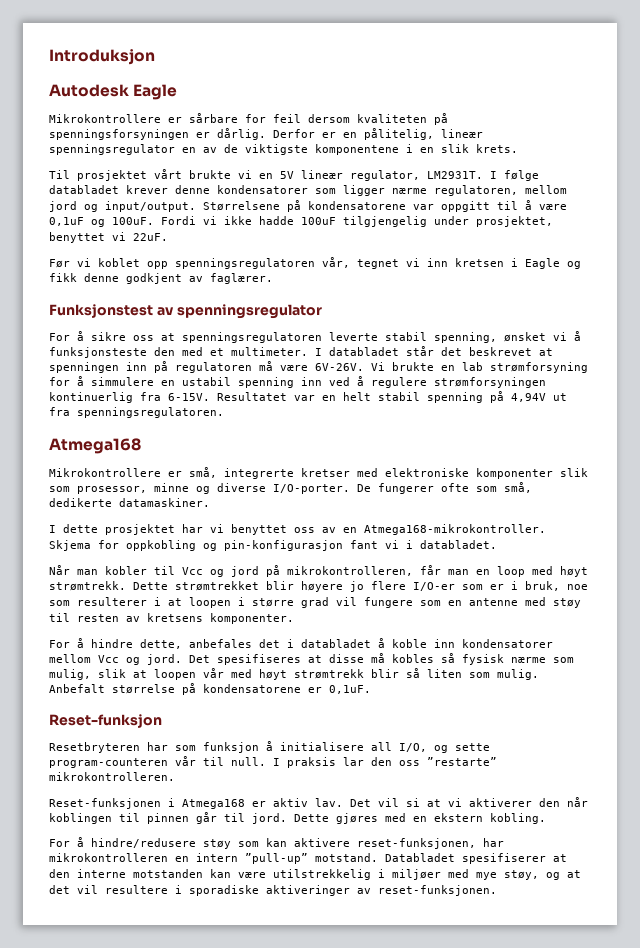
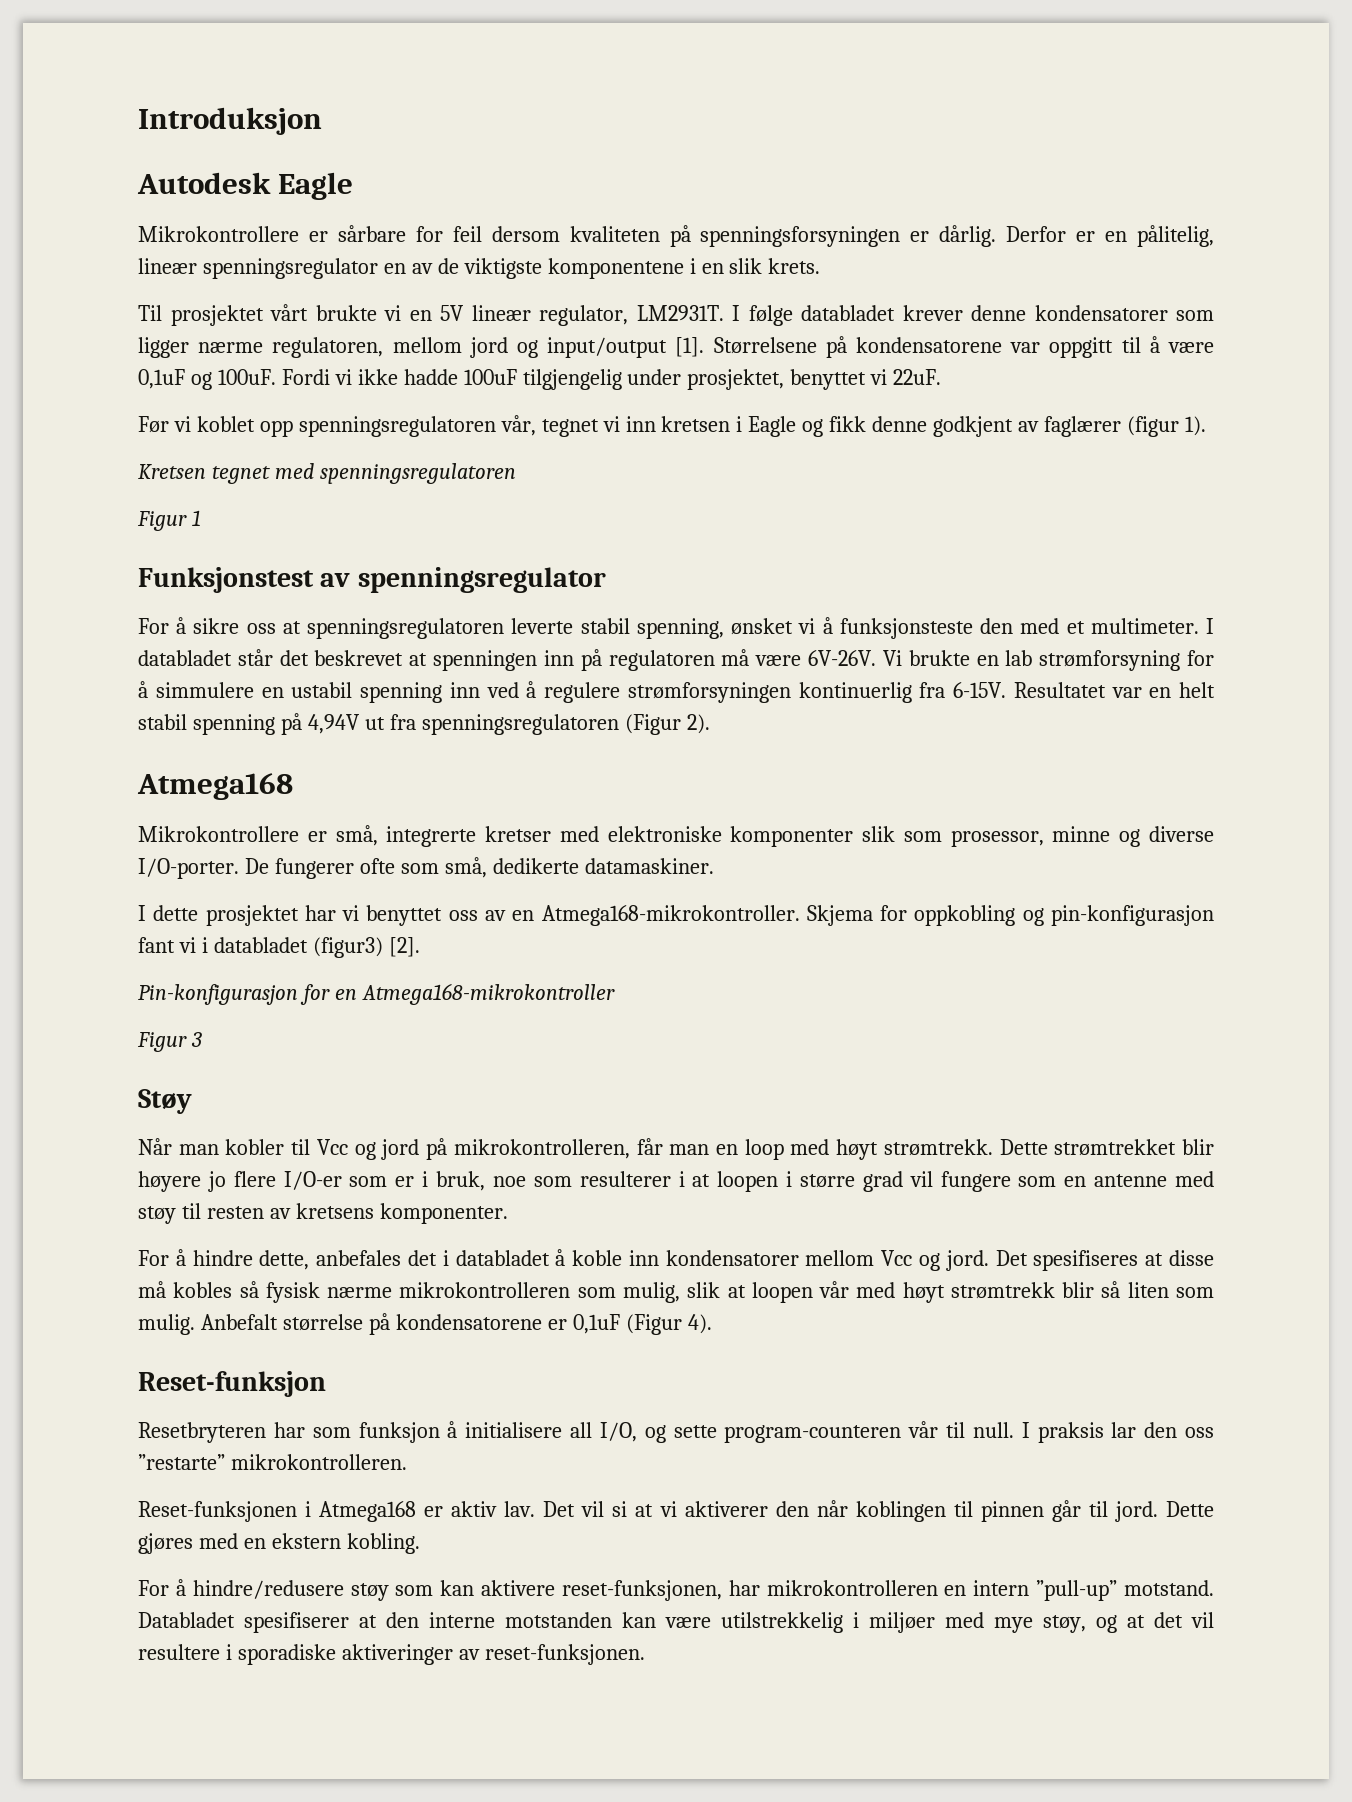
[105,201,196,212] input/output. -> [547,337,705,358] input/output [1].
[210,273,273,284] faglærer. -> [1043,416,1206,437] [138,463,516,484] [137,510,201,531] faglærer (figur 1). // Kretsen tegnet med spenningsregulatoren // Figur 1
[77,407,224,418] spenningsregulatoren. -> [421,714,710,735] spenningsregulatoren (Figur 2).
[420,540,497,549] databladet. -> [213,937,420,958] [138,983,615,1005] [137,1032,202,1052] [138,1089,192,1114] databladet (figur3) [2]. // Pin-konfigurasjon for en Atmega168-mikrokontroller // Figur 3 // Støy
(546, 660) none -> [399,1282,571,1298] mikrokontrolleren
[329,685,371,694] 0,1uF. -> [572,1314,712,1335] 0,1uF (Figur 4).

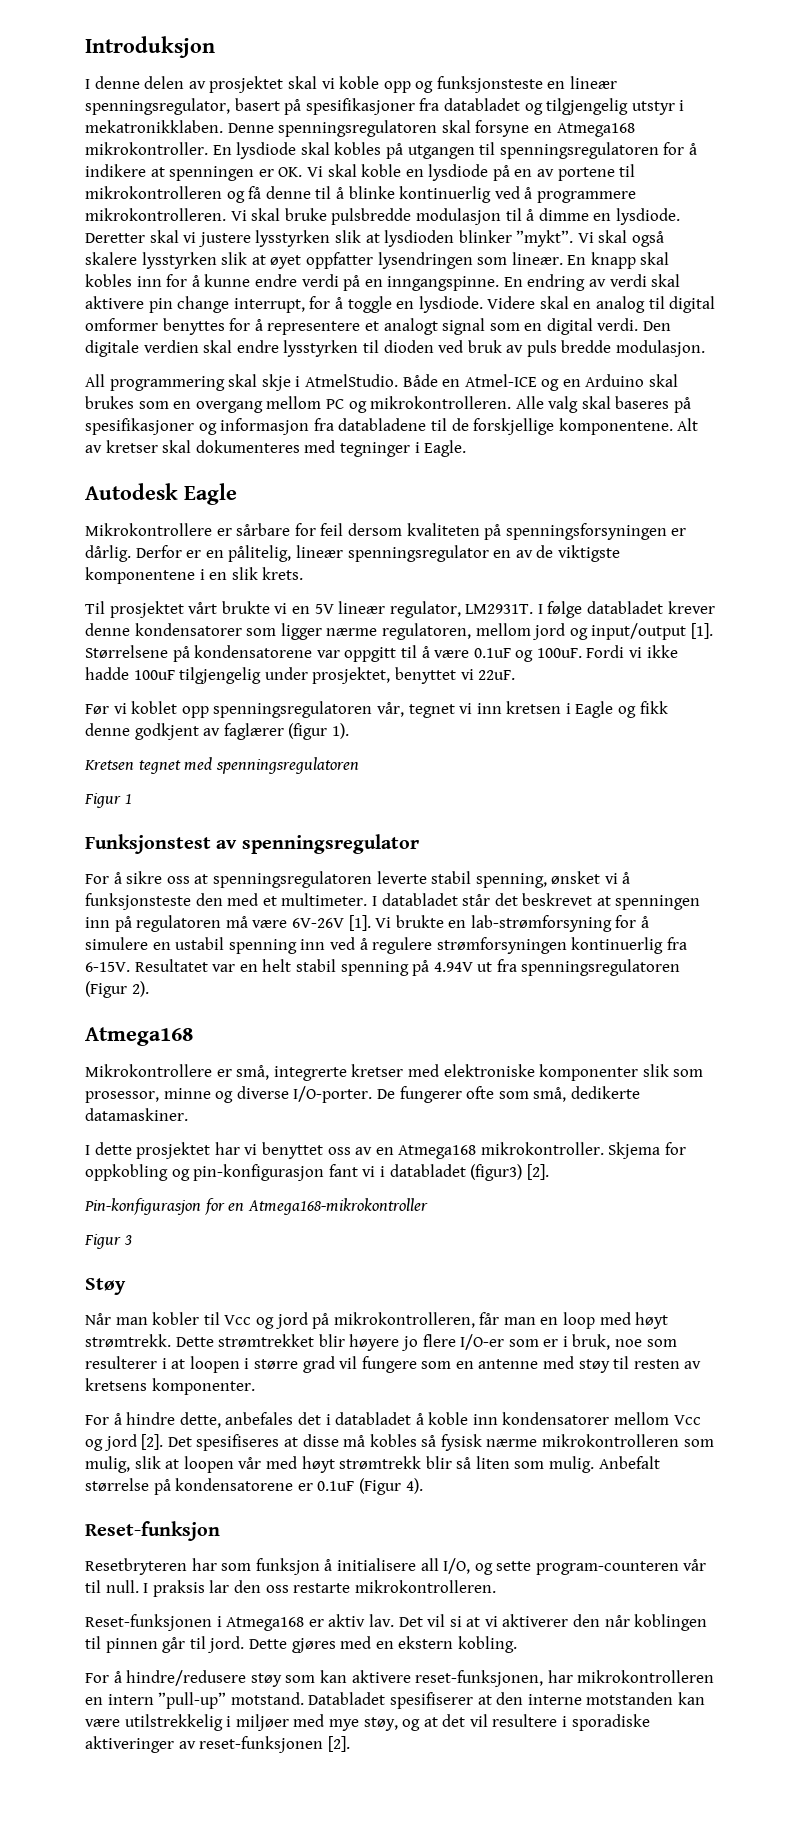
(322, 121) none -> [85,76,618,93] [85,98,685,115] [85,120,635,137] [85,142,697,159] [85,164,636,181] [85,186,636,203] [85,208,680,225] [85,230,665,247] [85,252,670,269] [85,274,681,291] [85,296,716,313] [85,318,672,335] [85,340,706,357] [85,374,679,391] [85,396,692,413] [85,418,699,435] [85,440,467,457] // I denne delen av prosjektet skal vi koble opp og funksjonsteste en lineær spenningsregulator, basert på spesifikasjoner fra databladet og tilgjengelig utstyr i mekatronikklaben. Denne spenningsregulatoren skal forsyne en Atmega168 mikrokontroller. En lysdiode skal kobles på utgangen til spenningsregulatoren for å indikere at spenningen er OK. Vi skal koble en lysdiode på en av portene til mikrokontrolleren og få denne til å blinke kontinuerlig ved å programmere mikrokontrolleren. Vi skal bruke pulsbredde modulasjon til å dimme en lysdiode. Deretter skal vi justere lysstyrken slik at lysdioden blinker ”mykt”. Vi skal også skalere lysstyrken slik at øyet oppfatter lysendringen som lineær. En knapp skal kobles inn for å kunne endre verdi på en inngangspinne. En endring av verdi skal aktivere pin change interrupt, for å toggle en lysdiode. Videre skal en analog til digital omformer benyttes for å representere et analogt signal som en digital verdi. Den digitale verdien skal endre lysstyrken til dioden ved bruk av puls bredde modulasjon. // All programmering skal skje i AtmelStudio. Både en Atmel-ICE og en Arduino skal brukes som en overgang mellom PC og mikrokontrolleren. Alle valg skal baseres på spesifikasjoner og informasjon fra databladene til de forskjellige komponentene. Alt av kretser skal dokumenteres med tegninger i Eagle.
[138,369,185,389] 0,1uF -> [473,648,511,658] 0.1uF
[808,650,877,666] 6V-26V. -> [291,915,371,931] 6V-26V [1].
[1005,650,1215,671] [138,681,254,698] lab strømforsyning for å simmulere -> [470,915,650,932] [85,937,148,950] lab-strømforsyning for å simulere
[307,714,360,734] 4,94V -> [433,962,473,972] 4.94V
[541,905,800,926] Atmega168-mikrokontroller. -> [398,1142,604,1159] Atmega168 mikrokontroller.
[945,1250,989,1271] jord. -> [103,1434,164,1451] jord [2].
[572,1314,620,1334] 0,1uF -> [317,1481,355,1491] 0.1uF
[138,1454,225,1470] ”restarte” -> [293,1583,351,1593] restarte
[484,1644,645,1665] reset-funksjonen. -> [199,1736,350,1753] reset-funksjonen [2].

